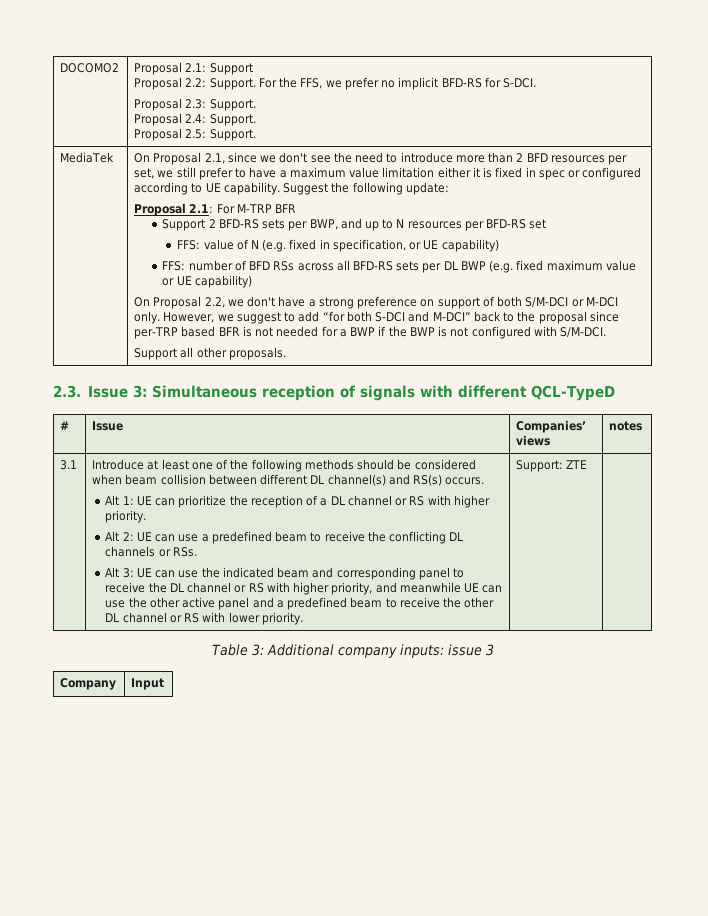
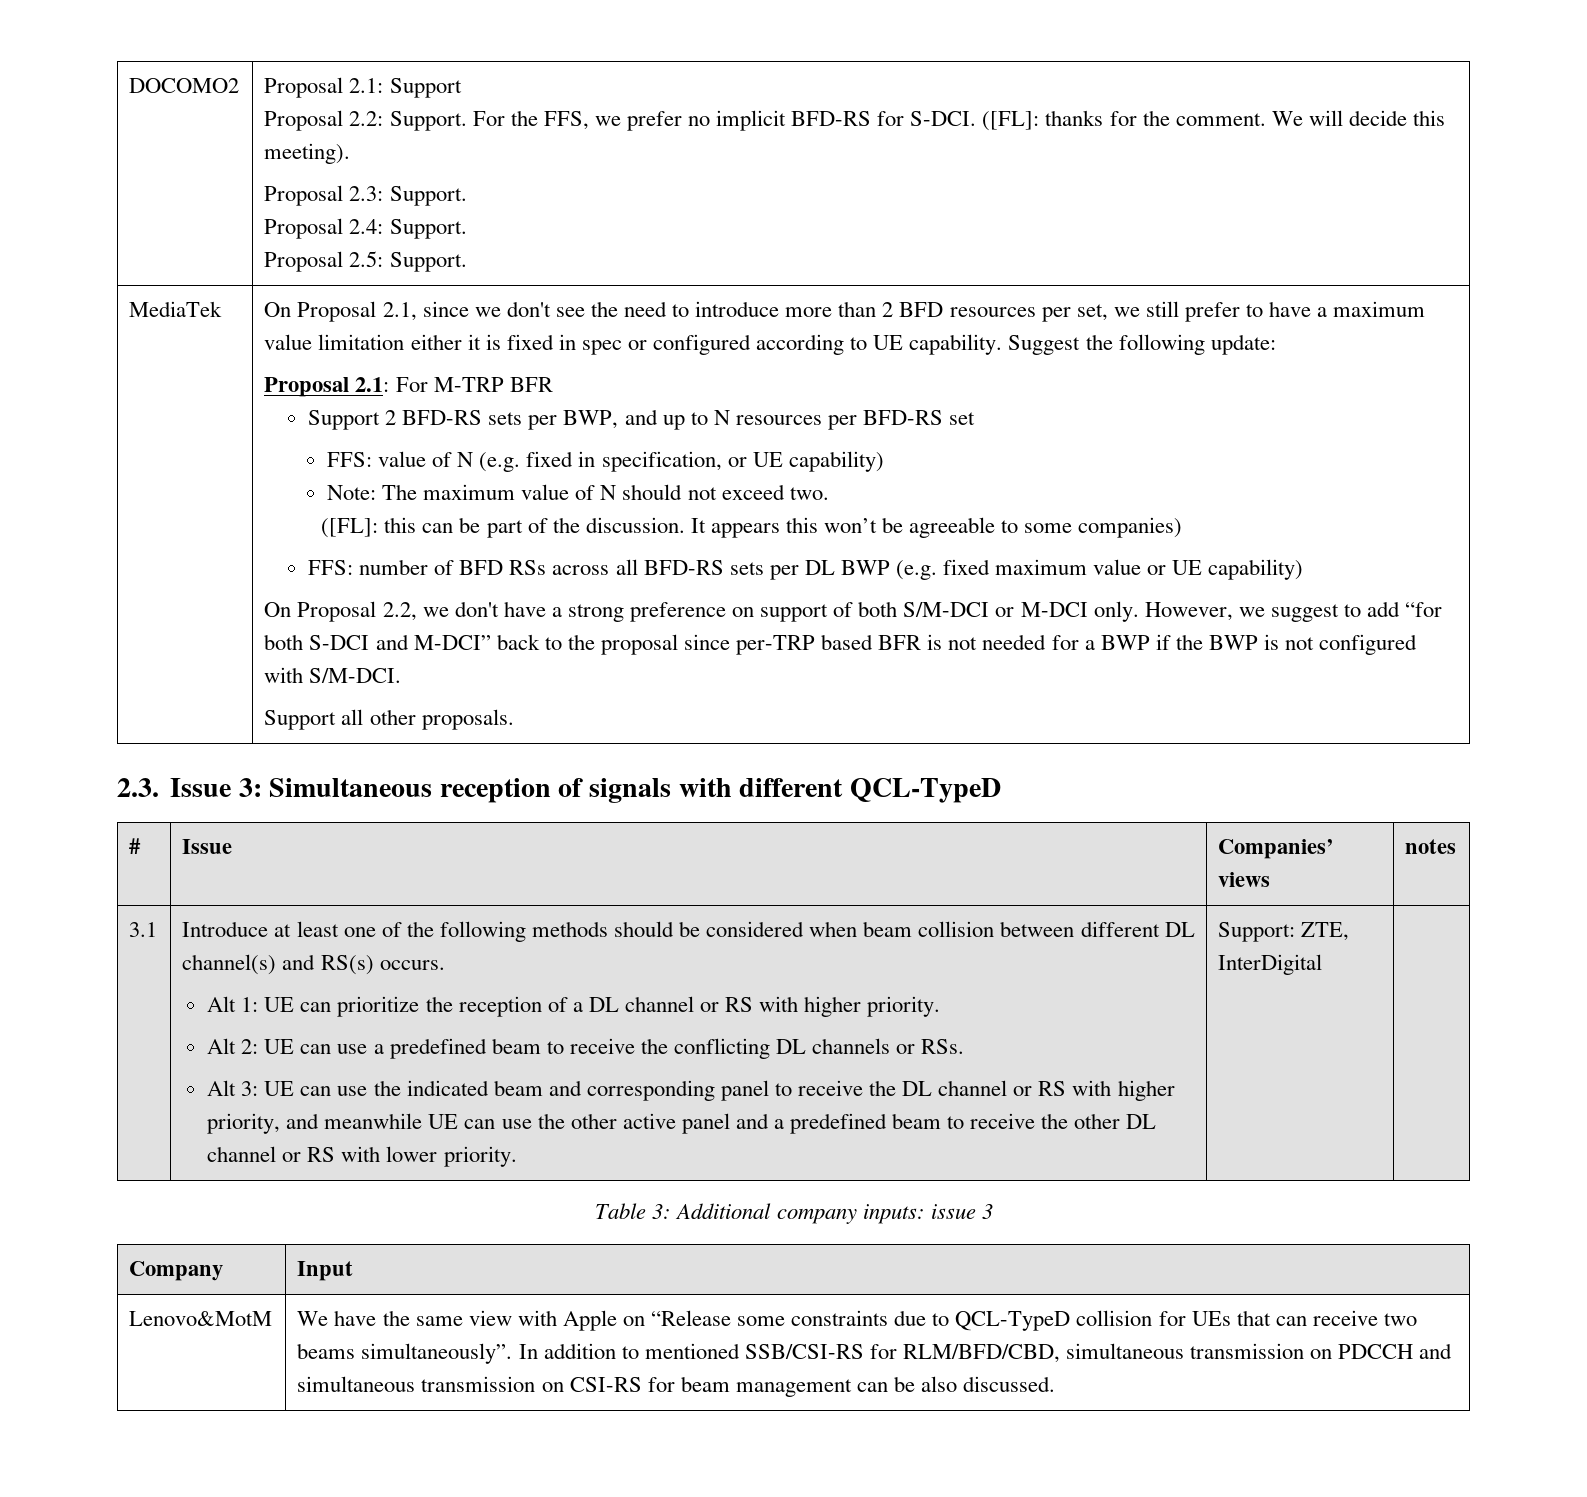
(537, 83) none -> [982,110,1445,131] [264,143,351,164] ([FL]: thanks for the comment. We will decide this meeting).
(499, 245) none -> [327,484,829,500] [321,517,1183,538] // Note: The maximum value of N should not exceed two. // ([FL]: this can be part of the discussion. It appears this won’t be agreeable to some companies)
[566,460,588,469] ZTE -> [1301,922,1350,941] [1218,954,1323,975] ZTE, InterDigital
(165, 684) none -> [129,1311,273,1326] [297,1310,1417,1331] [297,1343,1453,1364] [297,1376,1056,1397] // Lenovo&MotM | We have the same view with Apple on “Release some constraints due to QCL-TypeD collision for UEs that can receive two beams simultaneously”. In addition to mentioned SSB/CSI-RS for RLM/BFD/CBD, simultaneous transmission on PDCCH and simultaneous transmission on CSI-RS for beam management can be also discussed.

